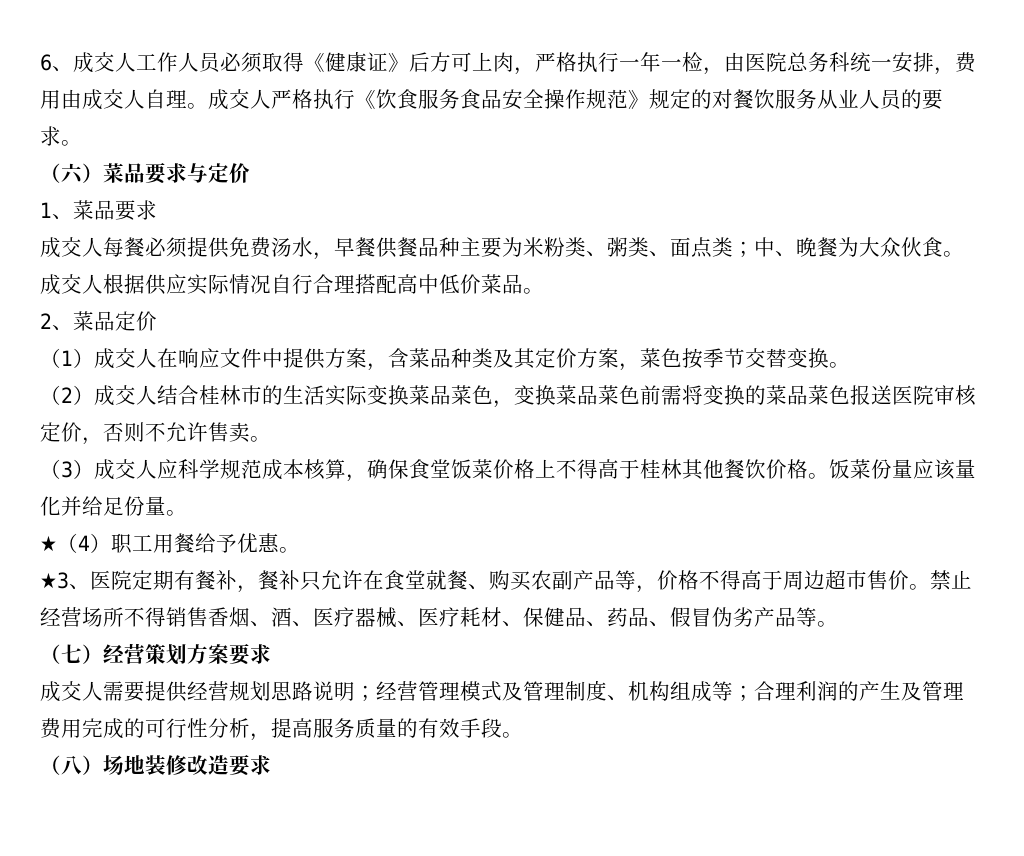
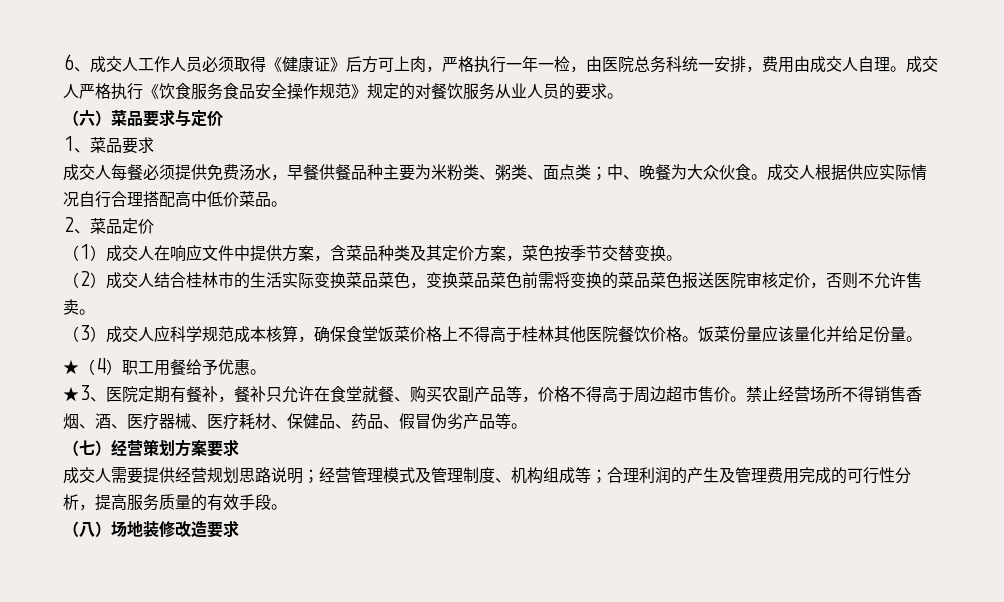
(724, 469) none -> [586,326,618,343] 医院

